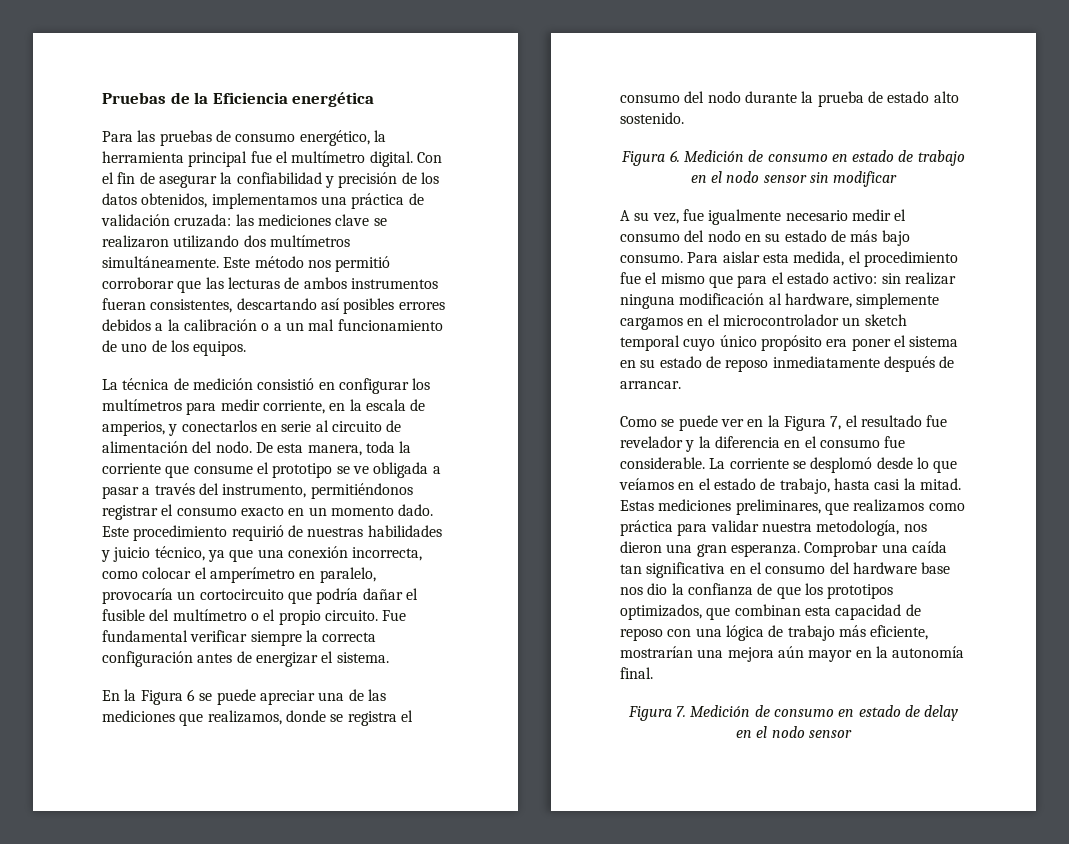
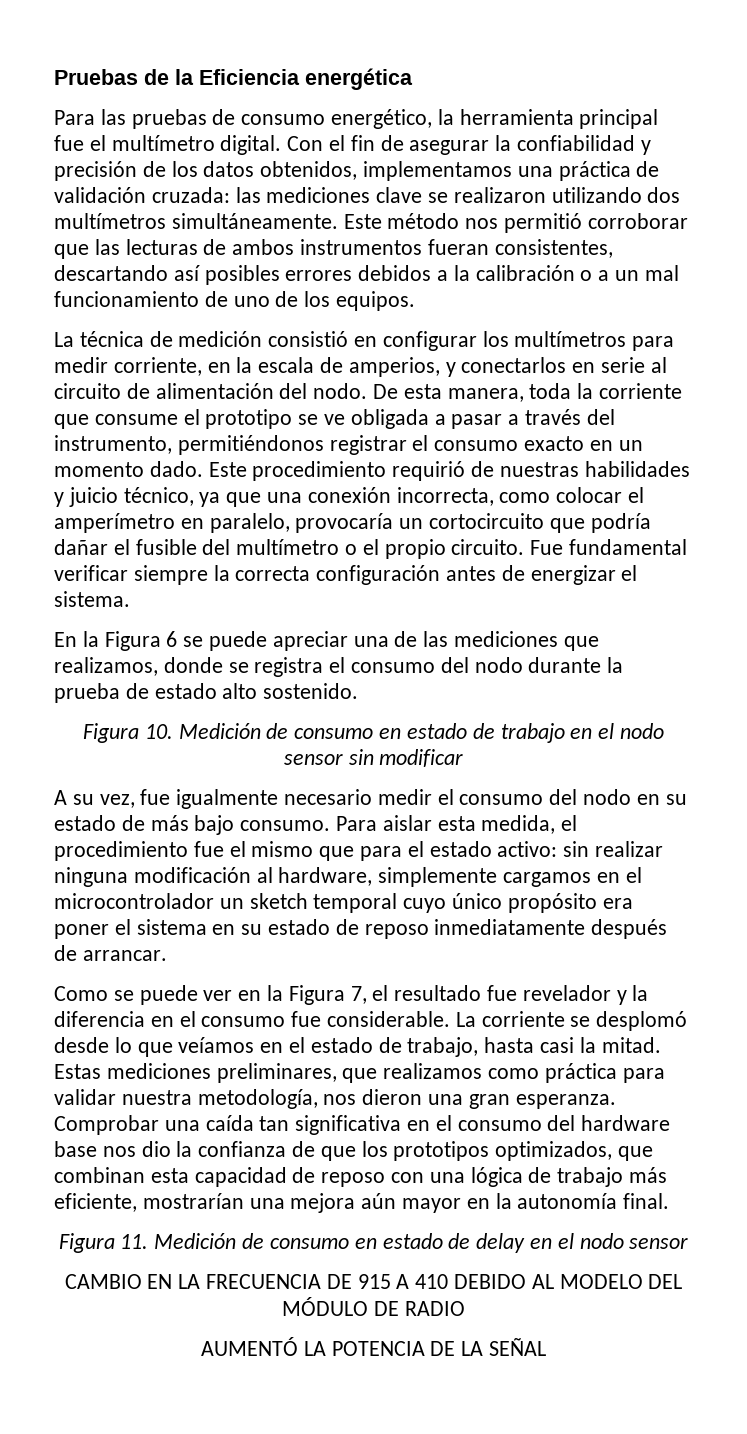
[669,150,680,162] 6. -> [144,724,173,739] 10.
[676,706,687,717] 7. -> [120,1234,149,1249] 11.
(852, 734) none -> [64,1274,683,1289] [282,1297,465,1316] [200,1337,547,1356] // CAMBIO EN LA FRECUENCIA DE 915 A 410 DEBIDO AL MODELO DEL MÓDULO DE RADIO // AUMENTÓ LA POTENCIA DE LA SEÑAL

